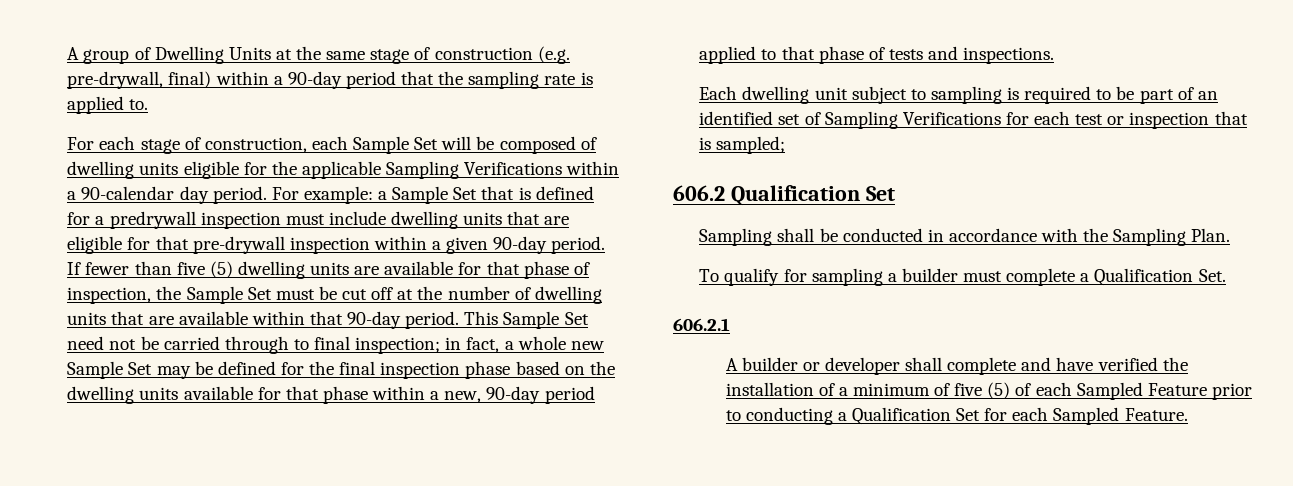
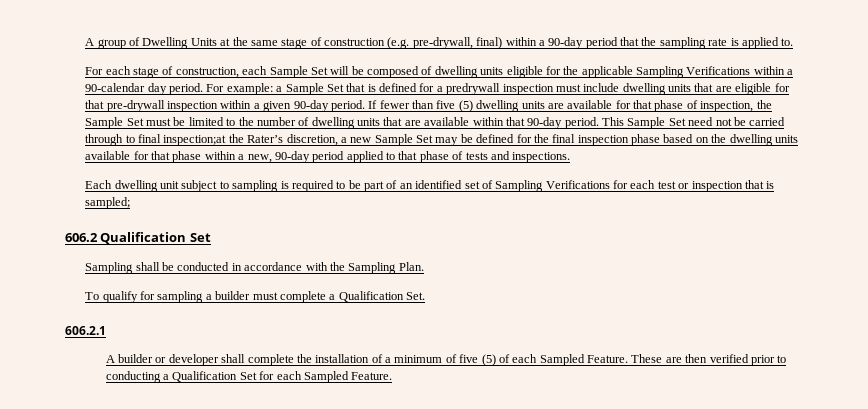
[342,287,414,300] cut off at -> [188,117,236,126] limited to
[355,336,566,354] inspection; in fact, a whole -> [163,134,347,146] inspection;at the Rater’s discretion, a
[1021,357,1158,371] and have verified -> (294, 360) none
[1147,383,1207,396] Feature -> [587,354,749,363] Feature. These are then verified

